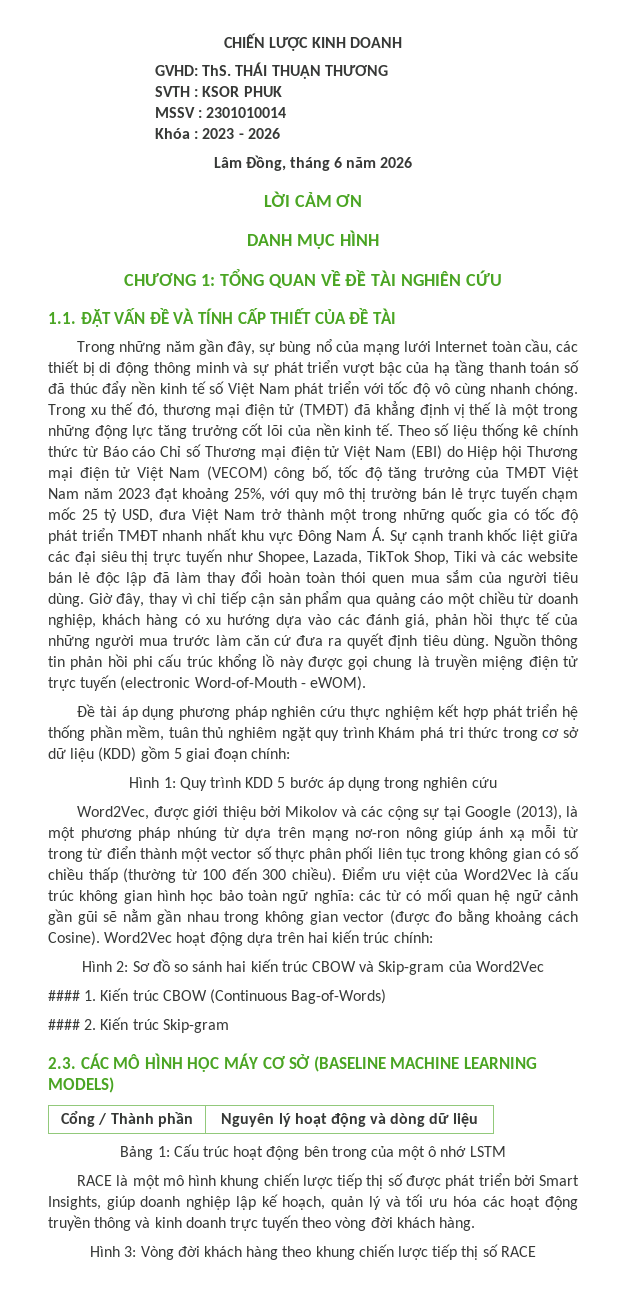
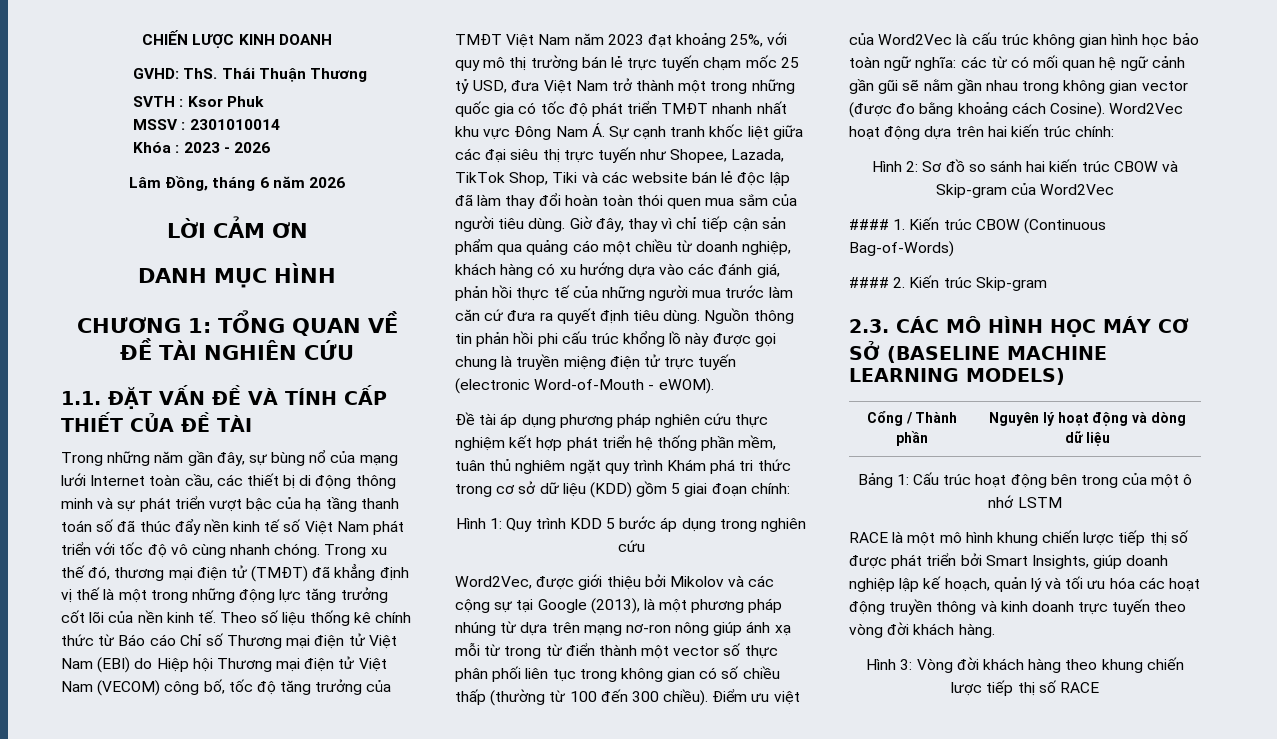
[235,62,388,79] THÁI THUẬN THƯƠNG -> [221,68,367,82] Thái Thuận Thương
[202,86,282,97] KSOR PHUK -> [187,96,264,107] Ksor Phuk

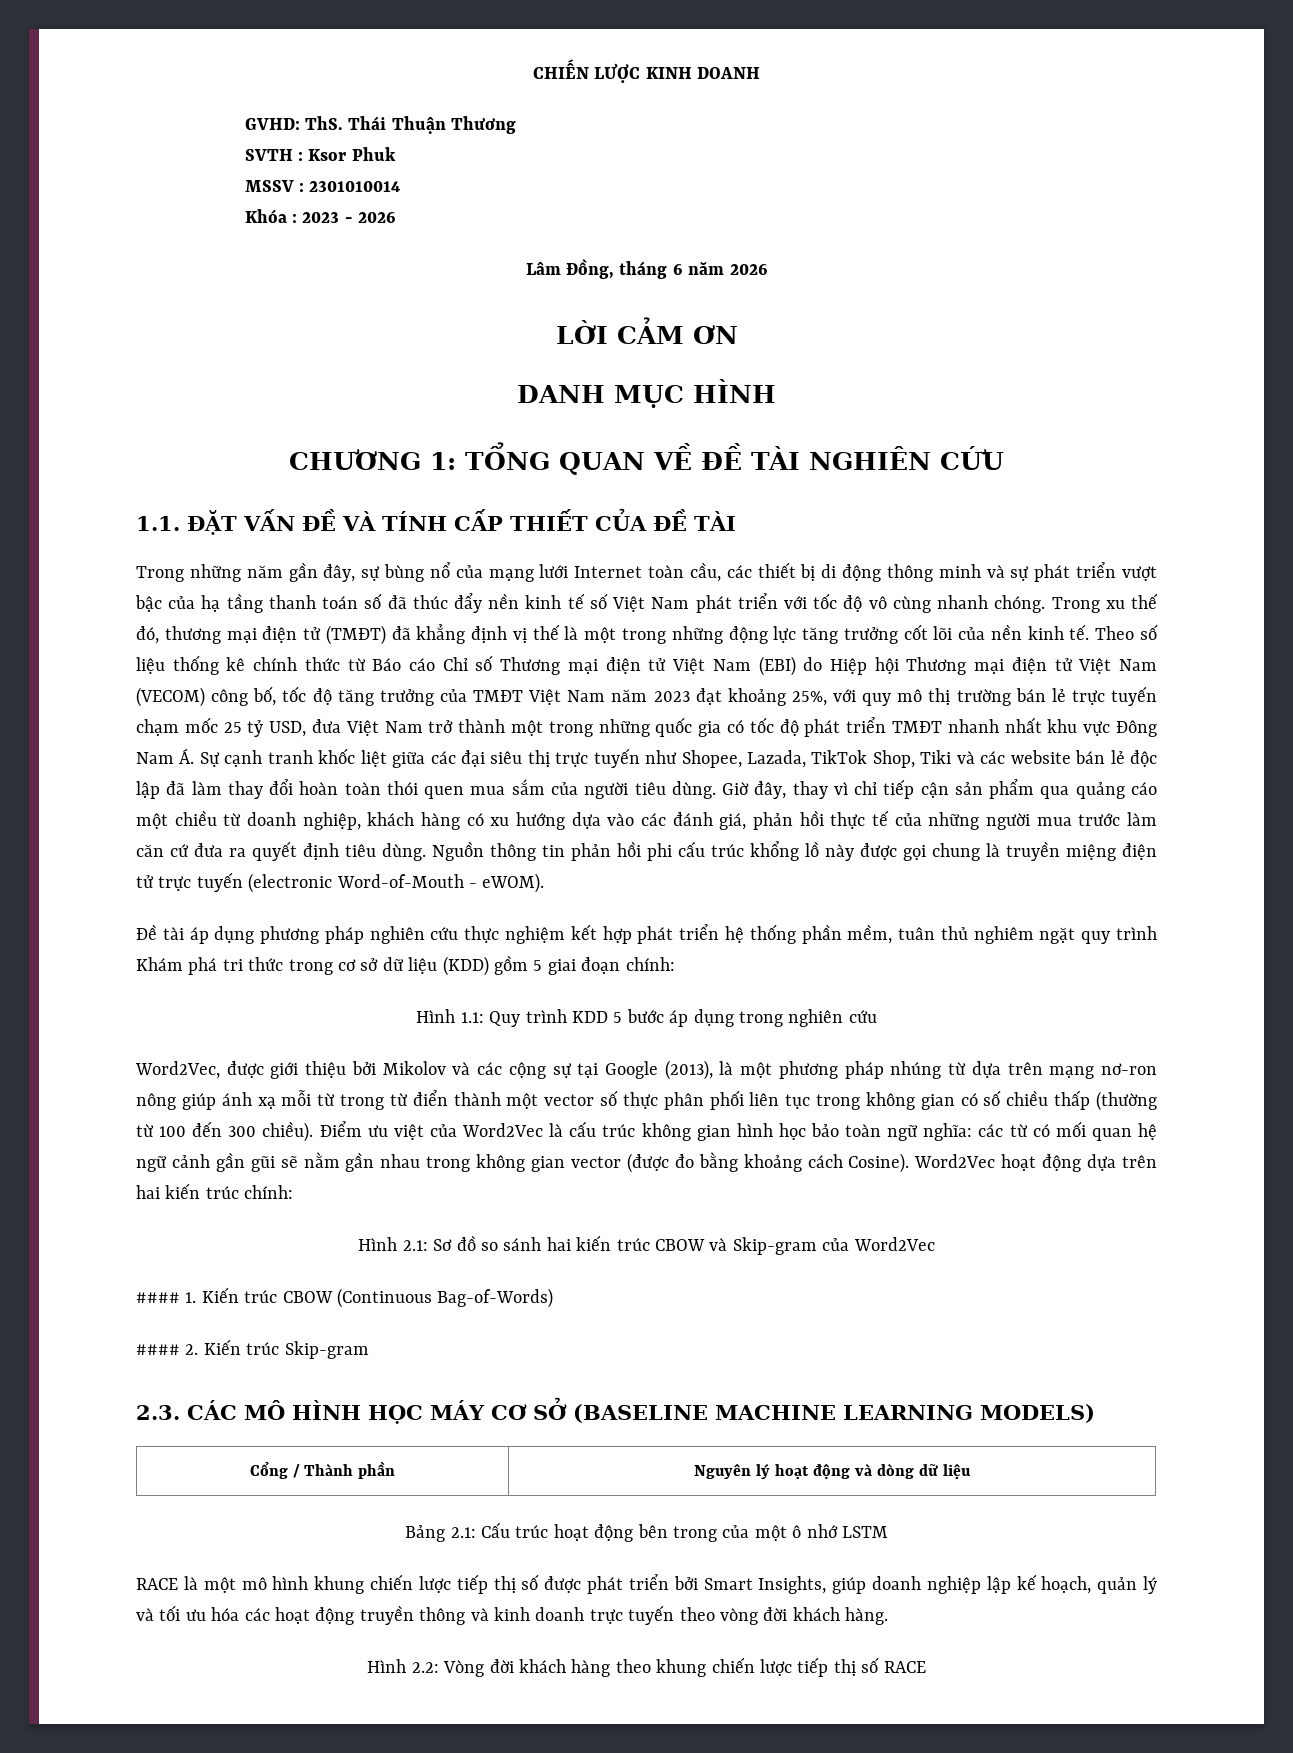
[490,518,503,529] 1: -> [460,1012,484,1023] 1.1:
[906,161,919,172] 2: -> [402,1240,428,1251] 2.1:
[896,474,909,485] 1: -> [450,1527,476,1538] 2.1:
[900,659,913,670] 3: -> [411,1662,439,1673] 2.2:

